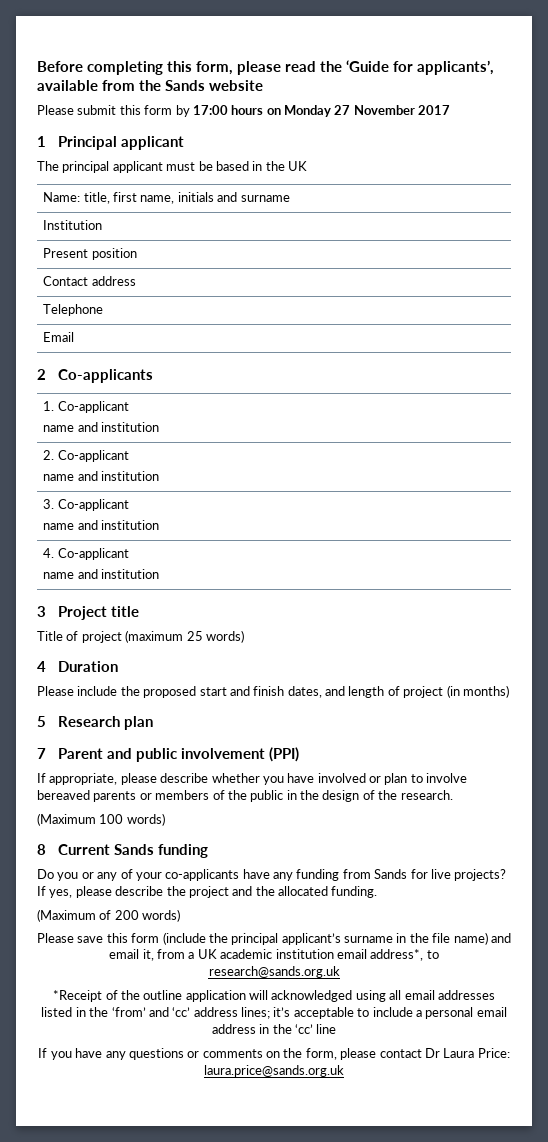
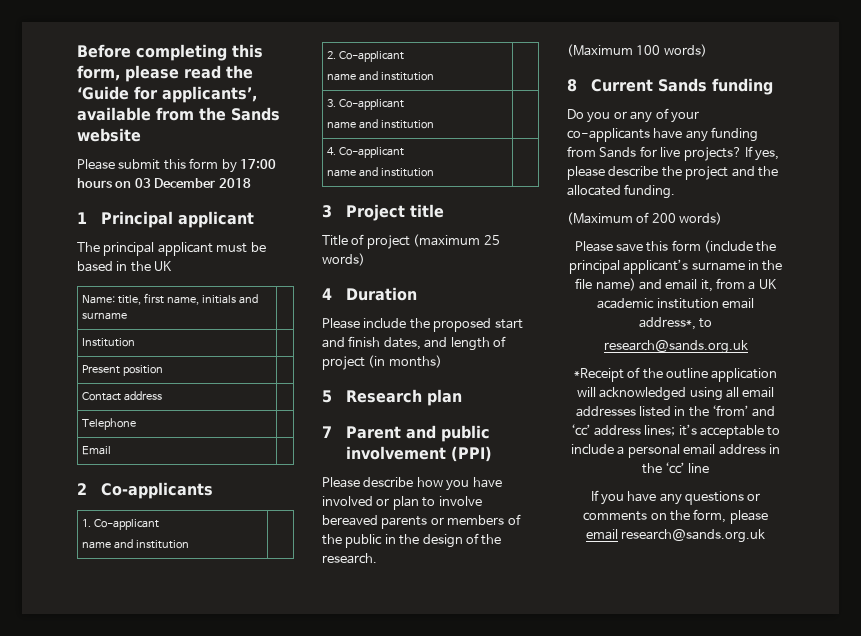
[284,105,451,117] Monday 27 November 2017 -> [134,178,251,188] 03 December 2018
[37,773,260,785] If appropriate, please describe whether -> [322,477,443,488] Please describe how
[379,1048,510,1058] [204,1065,344,1077] contact Dr Laura Price: laura.price@sands.org.uk -> [585,529,766,543] email research@sands.org.uk

